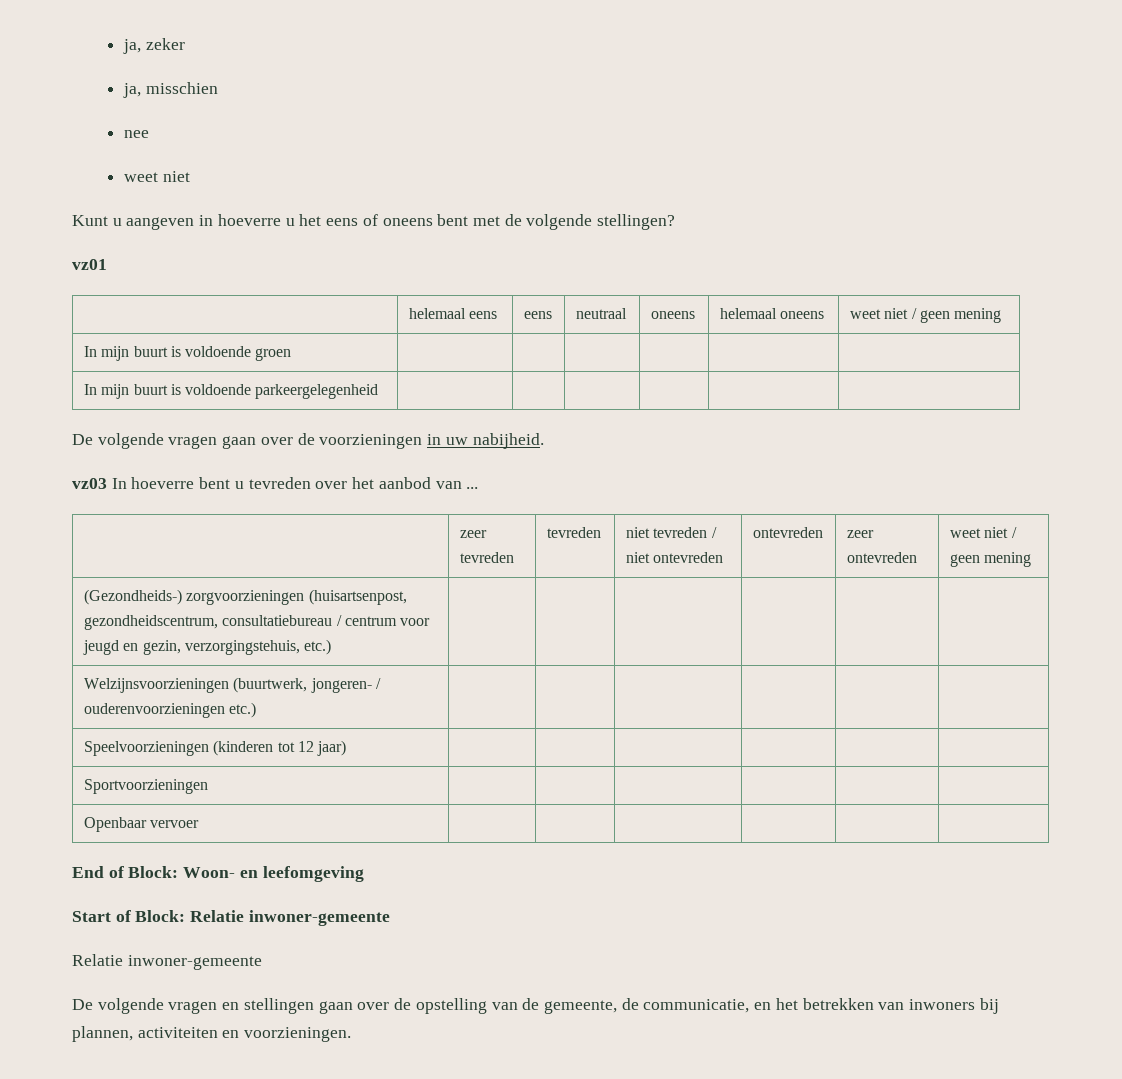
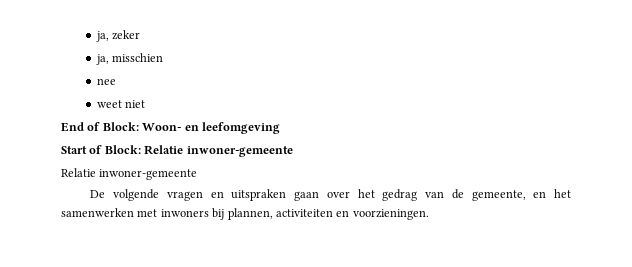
[72,214,676,230] [72,259,107,270] [408,308,498,319] [523,311,552,319] [575,308,627,319] [650,311,695,319] [719,308,825,319] [849,308,1002,323] [83,346,292,361] [83,384,379,399] [72,433,544,449] [72,477,479,489] [459,530,487,538] [459,552,514,563] [546,527,601,538] [625,527,717,538] [625,552,724,563] [752,527,823,538] [846,530,874,538] [846,552,917,563] [949,527,1017,538] [949,552,1032,567] [83,589,407,605] [83,615,431,630] [82,639,332,655] [83,677,381,693] [83,702,257,718] [83,740,347,756] [83,779,208,794] [83,817,200,832] // Kunt u aangeven in hoeverre u het eens of oneens bent met de volgende stellingen? // vz01 // | helemaal eens | eens | neutraal | oneens | helemaal oneens | weet niet / geen mening // In mijn buurt is voldoende groen | | | | | | // In mijn buurt is voldoende parkeergelegenheid | | | | | | // De volgende vragen gaan over de voorzieningen in uw nabijheid. // vz03 In hoeverre bent u tevreden over het aanbod van ... // | zeer tevreden | tevreden | niet tevreden / niet ontevreden | ontevreden | zeer ontevreden | weet niet / geen mening // (Gezondheids-) zorgvoorzieningen (huisartsenpost, gezondheidscentrum, consultatiebureau / centrum voor jeugd en gezin, verzorgingstehuis, etc.) | | | | | | // Welzijnsvoorzieningen (buurtwerk, jongeren- / ouderenvoorzieningen etc.) | | | | | | // Speelvoorzieningen (kinderen tot 12 jaar) | | | | | | // Sportvoorzieningen | | | | | | // Openbaar vervoer | | | | | | -> (146, 104) none
[243,998,487,1014] stellingen gaan over de opstelling -> [231,189,418,201] uitspraken gaan over het gedrag
[621,998,905,1013] de communicatie, en het betrekken van -> [533,189,572,198] [61,208,158,217] en het samenwerken met

